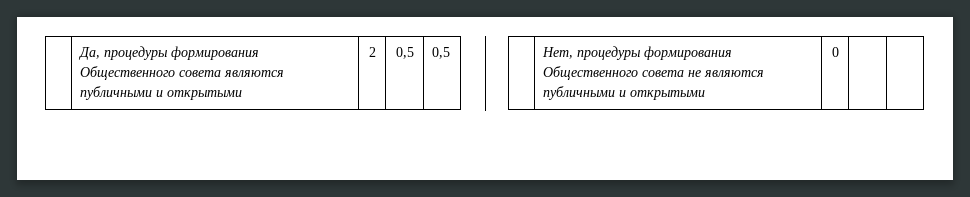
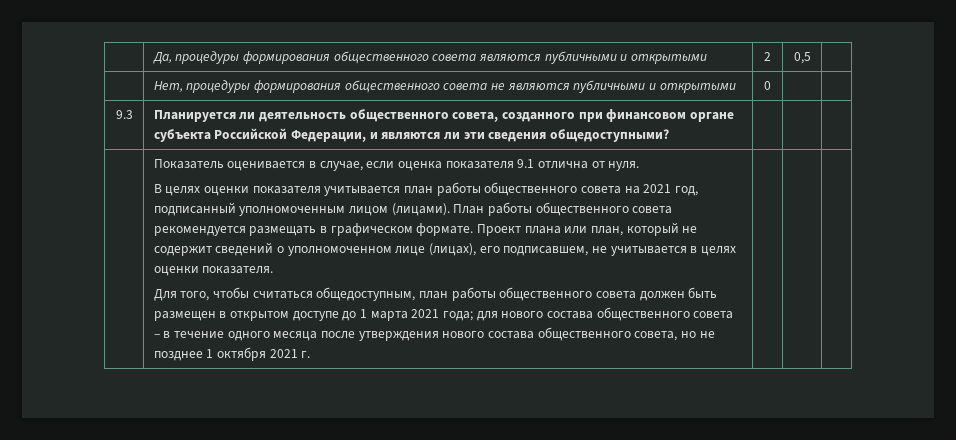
[80,66,176,80] Общественного -> [333,51,429,64] общественного
[432,47,451,59] 0,5 -> (811, 58) none
[543,66,639,80] Общественного -> [344,80,440,93] общественного
(839, 52) none -> [115,110,133,119] [153,109,734,122] [153,128,669,142] [153,159,640,171] [153,182,698,196] [153,202,673,216] [153,222,698,236] [153,242,736,256] [153,266,274,276] [153,287,718,301] [153,307,734,321] [153,327,715,341] [153,347,311,361] // 9.3 | Планируется ли деятельность общественного совета, созданного при финансовом органе субъекта Российской Федерации, и являются ли эти сведения общедоступными? | | | // | Показатель оценивается в случае, если оценка показателя 9.1 отлична от нуля. // В целях оценки показателя учитывается план работы общественного совета на 2021 год, подписанный уполномоченным лицом (лицами). План работы общественного совета рекомендуется размещать в графическом формате. Проект плана или план, который не содержит сведений о уполномоченном лице (лицах), его подписавшем, не учитывается в целях оценки показателя. // Для того, чтобы считаться общедоступным, план работы общественного совета должен быть размещен в открытом доступе до 1 марта 2021 года; для нового состава общественного совета – в течение одного месяца после утверждения нового состава общественного совета, но не позднее 1 октября 2021 г. | | |

